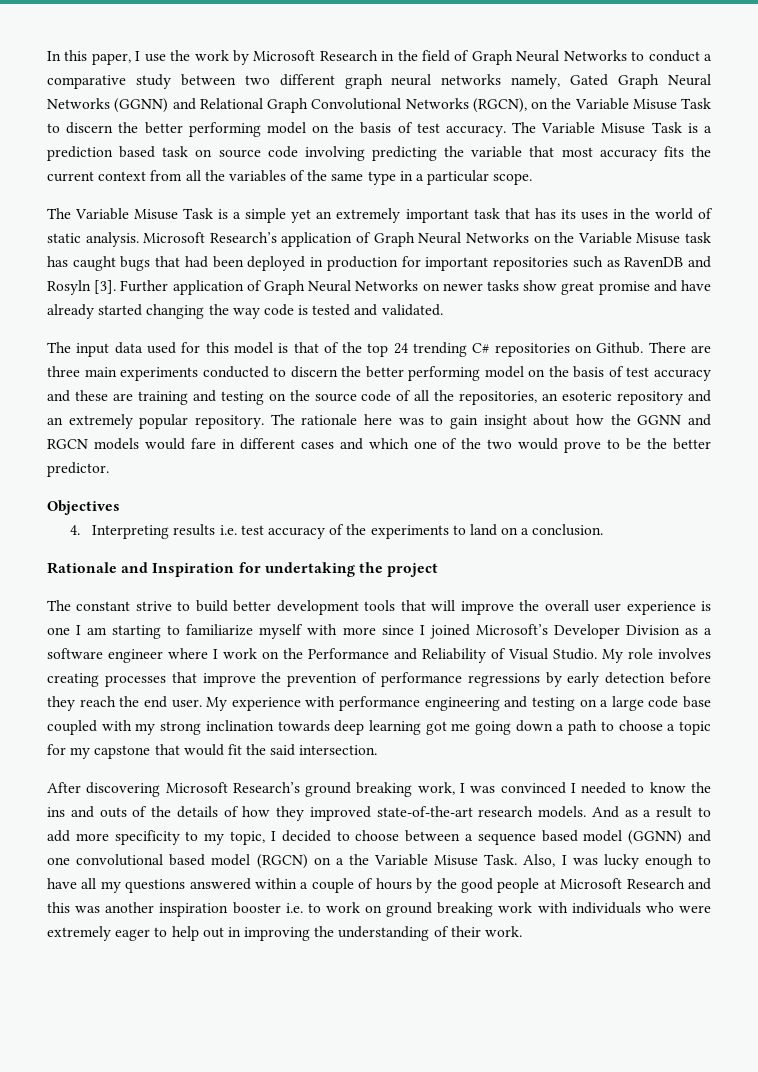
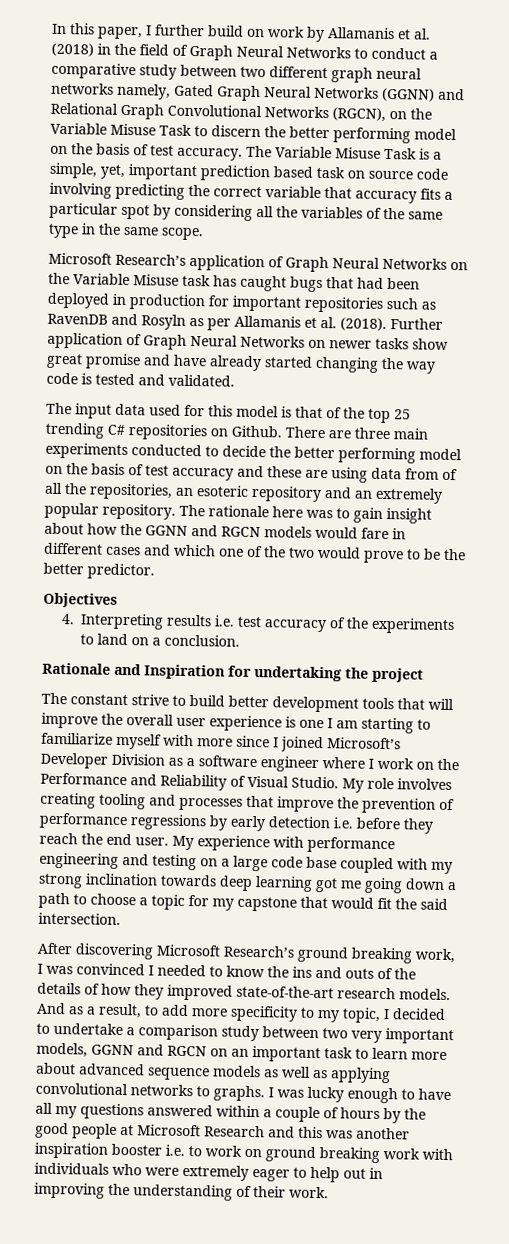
[144,50,378,65] use the work by Microsoft Research -> [154,24,431,42] [51,42,94,57] further build on work by Allamanis et al. (2018)
(712, 129) none -> [49,162,198,181] simple, yet, important
(465, 151) none -> [213,186,262,198] correct
[561,147,593,157] most -> (352, 193) none
[691,146,711,157] [47,170,183,182] the current context from -> [444,191,453,200] [49,202,253,221] a particular spot by considering
[416,170,490,185] a particular -> [98,223,159,236] the same
[47,208,714,223] [47,232,139,247] The Variable Misuse Task is a simple yet an extremely important task that has its uses in the world of static analysis. -> (204, 234) none
[94,280,117,294] [3]. -> [189,315,387,331] as per Allamanis et al. (2018).
[393,343,408,354] 24 -> [394,409,411,420] 25
[290,366,338,378] discern -> [222,445,266,458] decide
[137,390,392,405] training and testing on the source code -> [331,467,439,483] using data from
(99, 680) none -> [99,793,176,810] tooling and
(666, 678) none -> [333,817,354,829] i.e.
[656,806,693,818] result -> [98,1003,142,1019] result,
[355,830,711,845] [47,854,556,869] choose between a sequence based model (GGNN) and one convolutional based model (RGCN) on a the Variable Misuse Task. Also, -> [53,1022,454,1045] [36,1042,447,1063] [36,1062,391,1084] [35,1082,265,1102] undertake a comparison study between two very important models, GGNN and RGCN on an important task to learn more about advanced sequence models as well as applying convolutional networks to graphs.

